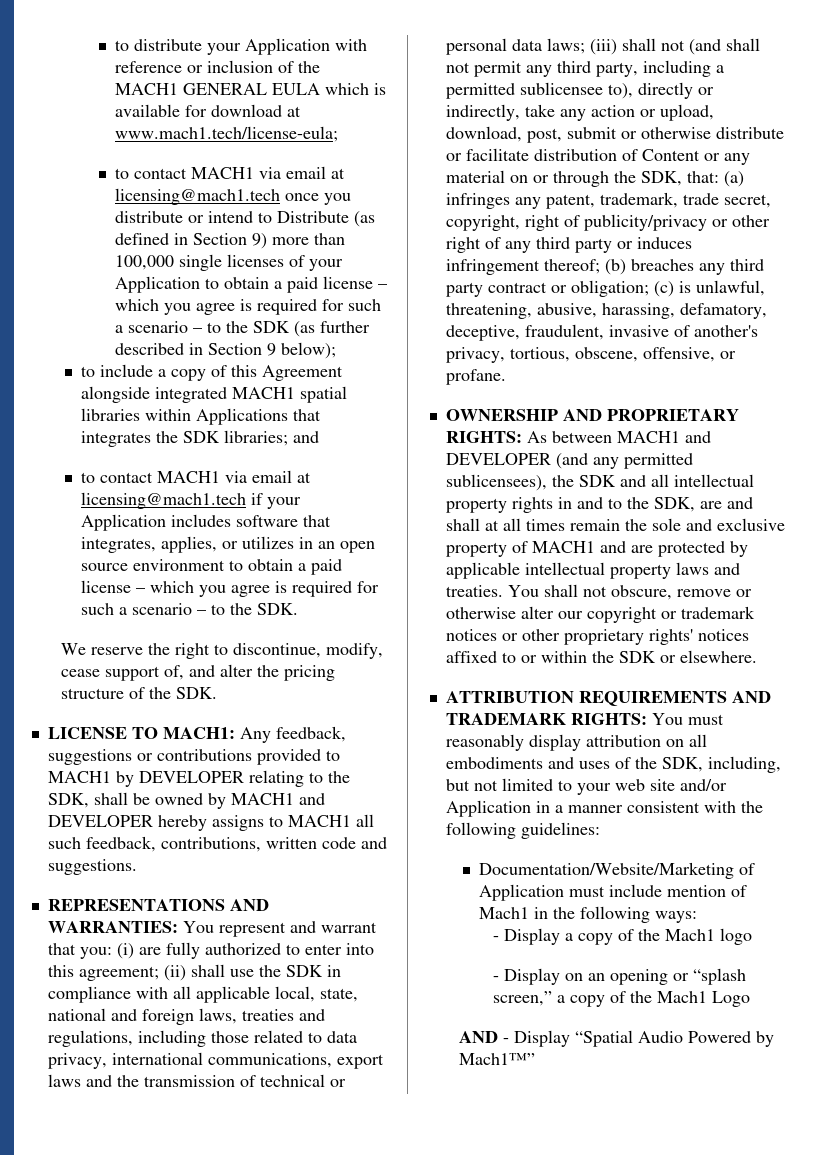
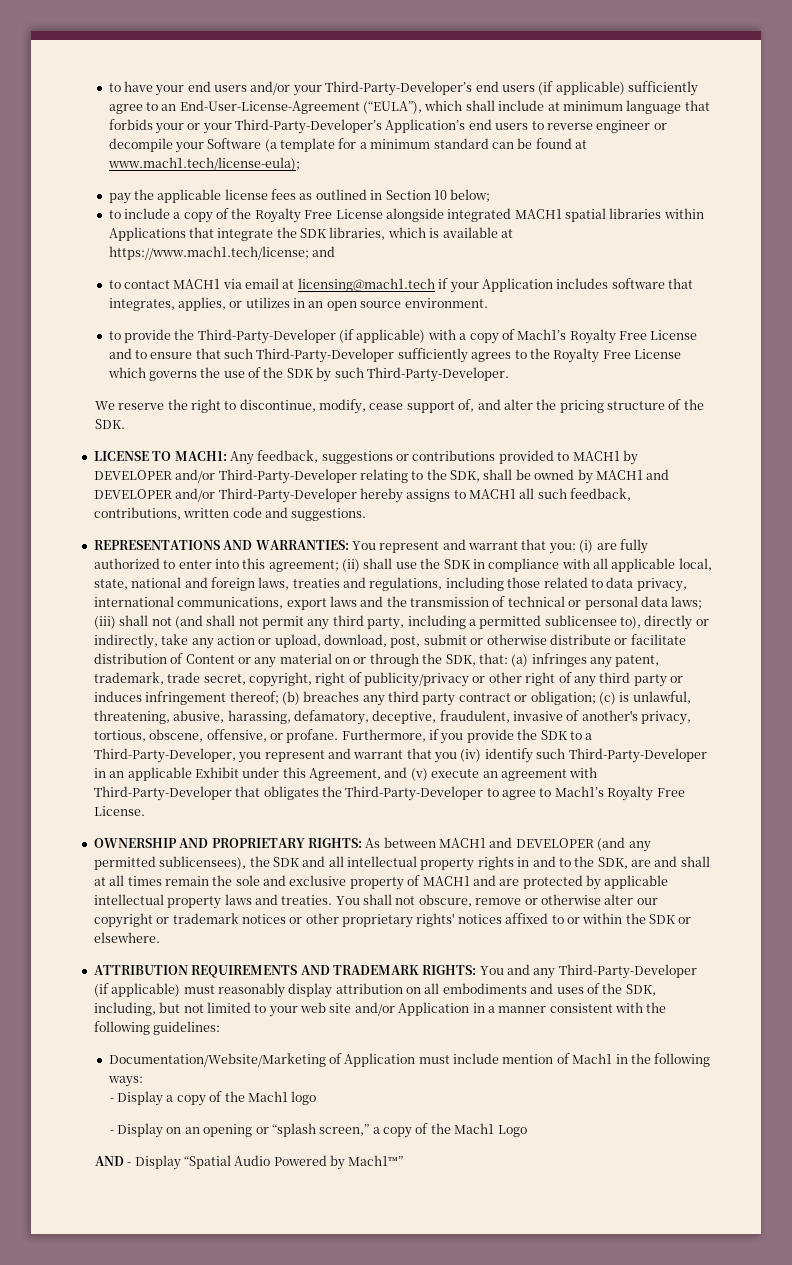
[114,38,367,55] [114,60,320,73] [114,83,386,95] [114,104,301,117] [114,126,338,142] [114,166,345,179] [114,188,351,205] [114,211,375,227] [114,233,345,249] [114,254,343,271] [114,276,387,293] [114,299,381,315] [114,321,370,337] [114,342,336,359] to distribute your Application with reference or inclusion of the MACH1 GENERAL EULA which is available for download at www.mach1.tech/license-eula; // to contact MACH1 via email at licensing@mach1.tech once you distribute or intend to Distribute (as defined in Section 9) more than 100,000 single licenses of your Application to obtain a paid license – which you agree is required for such a scenario – to the SDK (as further described in Section 9 below); -> [108,81,699,96] [108,100,710,114] [108,119,667,134] [108,138,588,153] [107,157,300,171] [108,189,491,204] to have your end users and/or your Third-Party-Developer’s end users (if applicable) sufficiently agree to an End-User-License-Agreement (“EULA”), which shall include at minimum language that forbids your or your Third-Party-Developer’s Application’s end users to reverse engineer or decompile your Software (a template for a minimum standard can be found at www.mach1.tech/license-eula); // pay the applicable license fees as outlined in Section 10 below;
[231,365,344,381] this Agreement -> [231,208,383,223] the Royalty Free License
[81,430,289,447] integrates the SDK libraries; -> [217,227,513,241] [108,246,309,260] integrate the SDK libraries, which is available at https://www.mach1.tech/license;
[133,559,343,575] [81,580,380,597] [81,603,299,615] environment to obtain a paid license – which you agree is required for such a scenario – to the SDK. -> [404,298,488,308] [108,329,698,344] [108,348,682,363] [107,367,509,382] environment. // to provide the Third-Party-Developer (if applicable) with a copy of Mach1’s Royalty Free License and to ensure that such Third-Party-Developer sufficiently agrees to the Royalty Free License which governs the use of the SDK by such Third-Party-Developer.
(244, 777) none -> [175,469,357,484] and/or Third-Party-Developer
(153, 821) none -> [175,488,357,503] and/or Third-Party-Developer
(506, 377) none -> [341,729,593,744] [93,748,707,763] [93,767,598,781] [93,786,685,801] [93,806,145,816] Furthermore, if you provide the SDK to a Third-Party-Developer, you represent and warrant that you (iv) identify such Third-Party-Developer in an applicable Exhibit under this Agreement, and (v) execute an agreement with Third-Party-Developer that obligates the Third-Party-Developer to agree to Mach1’s Royalty Free License.
(683, 719) none -> [507,964,697,979] [93,983,181,997] and any Third-Party-Developer (if applicable)

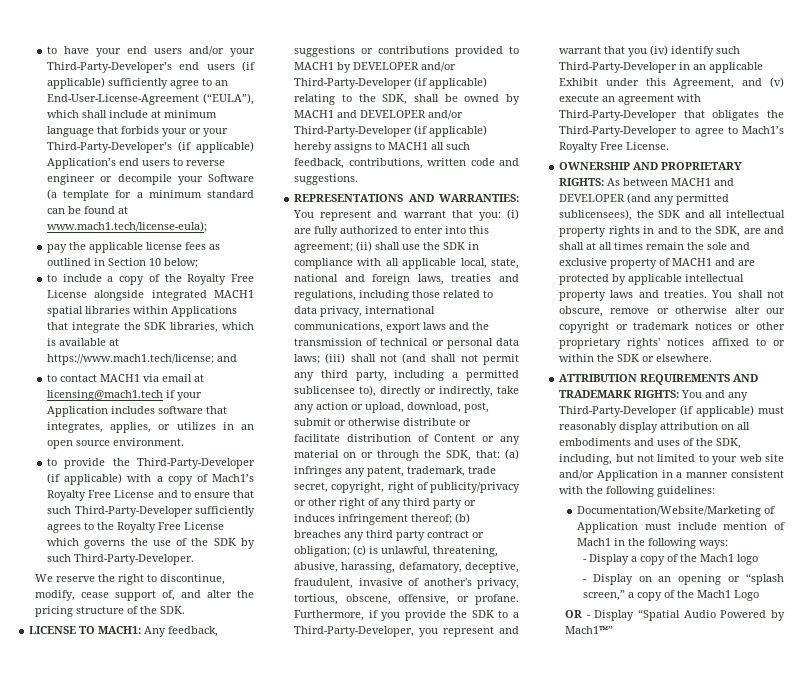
(383, 126) none -> [178,141,254,153] (if applicable)
(357, 476) none -> [414,77,488,89] (if applicable)
(357, 495) none -> [414,125,488,137] (if applicable)
[94,1156,124,1166] AND -> [564,610,582,618] OR

